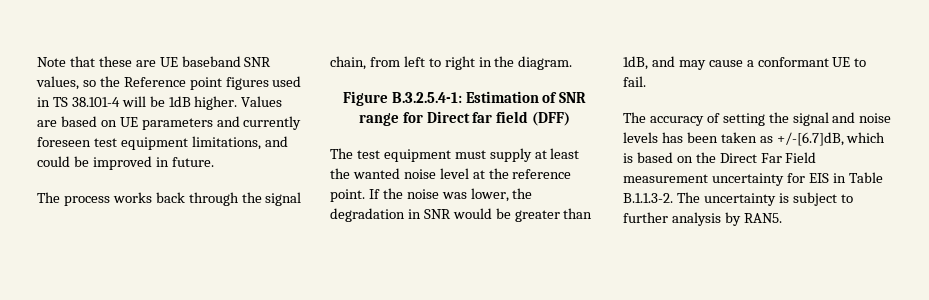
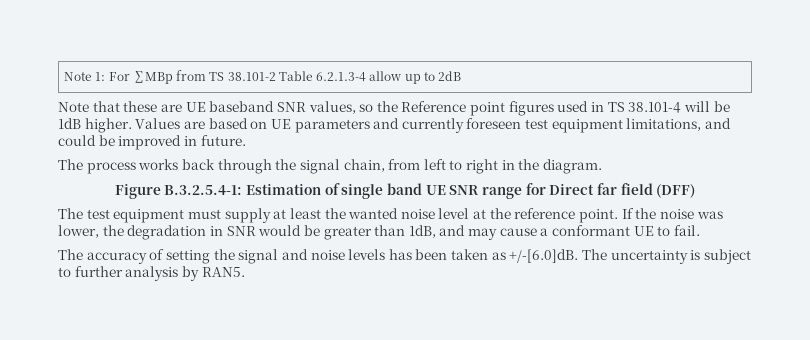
[37,57,66,67] Note -> [64,70,462,84] [58,102,89,112] Note 1: For ∑MBp from TS 38.101-2 Table 6.2.1.3-4 allow up to 2dB // Note
(558, 97) none -> [341,183,446,199] single band UE
[776,132,886,146] [623,152,817,163] [623,172,883,186] [623,193,673,203] +/-[6.7]dB, which is based on the Direct Far Field measurement uncertainty for EIS in Table B.1.1.3-2. -> [509,249,579,263] +/-[6.0]dB.

